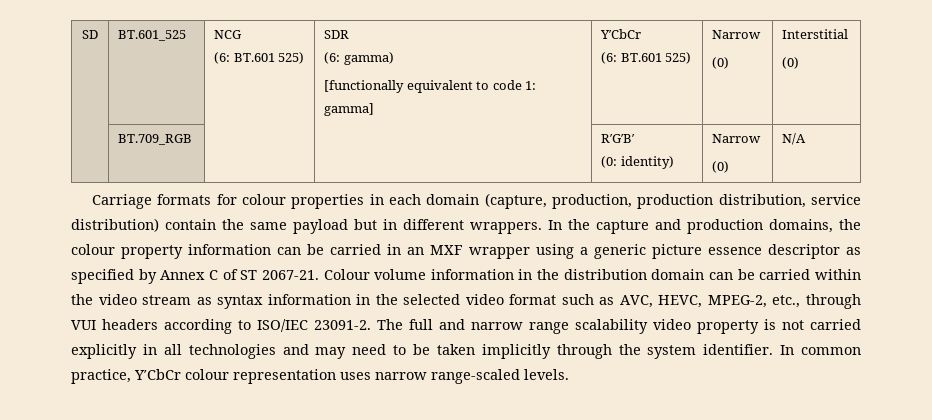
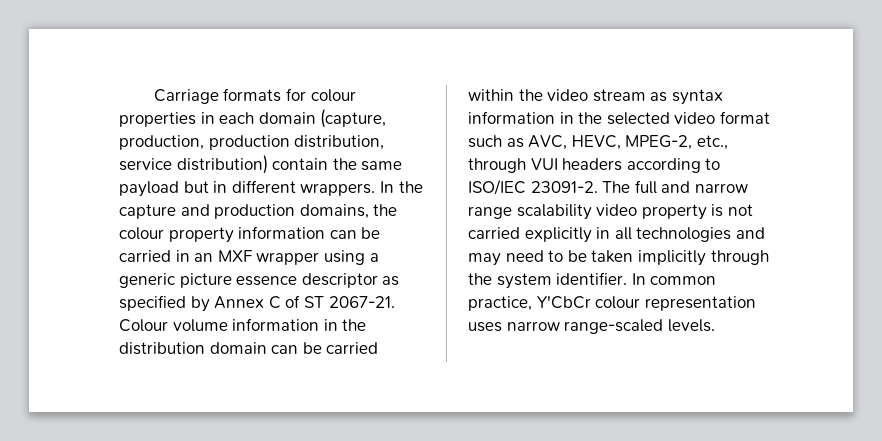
[82,30,98,39] [118,30,187,41] [214,30,243,39] [214,52,305,64] [324,30,350,39] [324,52,394,65] [324,80,537,93] [324,103,375,116] [600,29,642,39] [601,52,692,64] [712,30,762,39] [712,57,730,69] [782,29,849,39] [782,57,800,69] [118,134,193,145] [601,134,636,143] [601,156,674,169] [712,134,762,143] [712,161,730,173] [782,133,807,145] SD | BT.601_525 | NCG // (6: BT.601 525) | SDR // (6: gamma) // [functionally equivalent to code 1: gamma] | Y′CbCr // (6: BT.601 525) | Narrow // (0) | Interstitial // (0) // | BT.709_RGB | | | R′G′B′ // (0: identity) | Narrow // (0) | N/A // -> (153, 96) none

